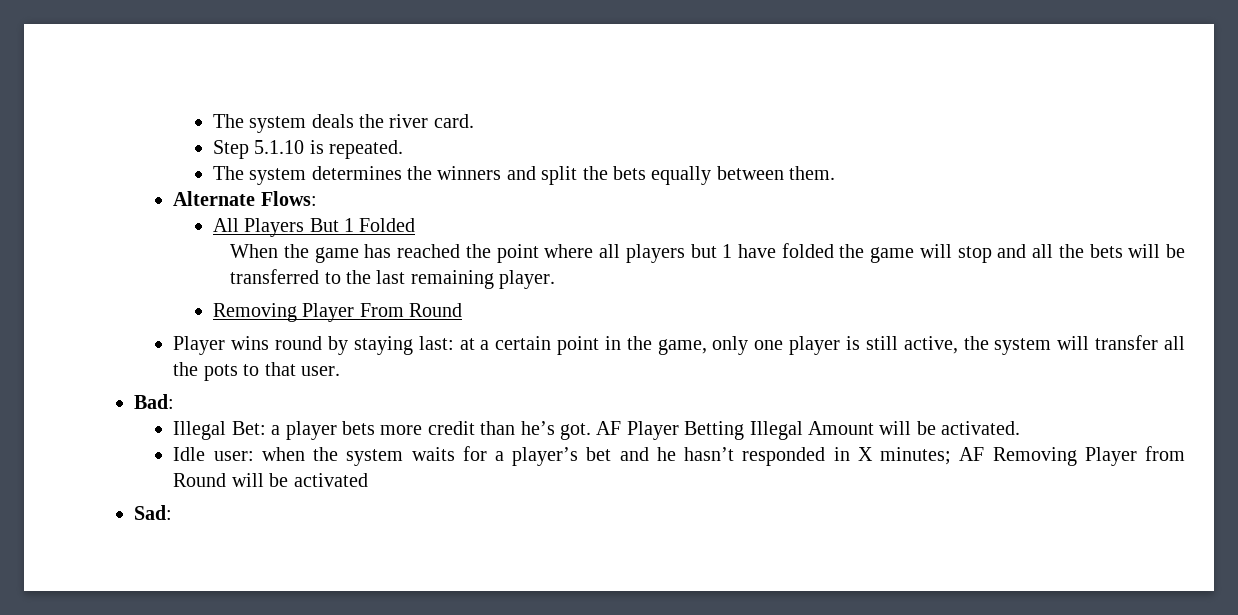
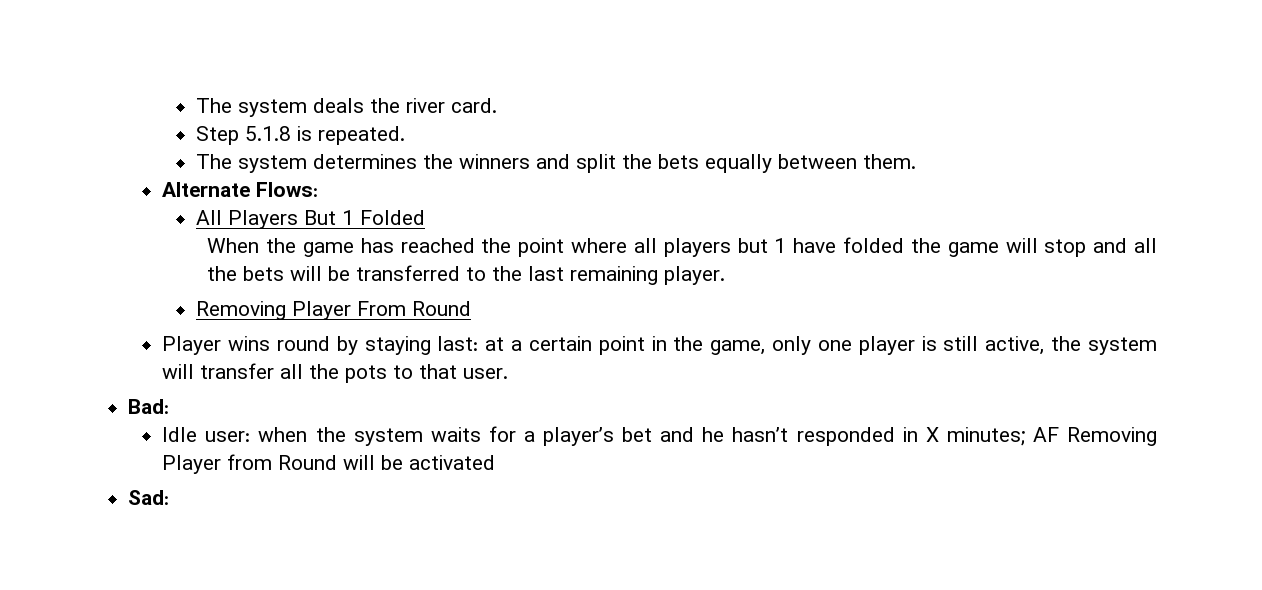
[254,140,305,154] 5.1.10 -> [245,126,292,141] 5.1.8
[173,421,1021,440] // Illegal Bet: a player bets more credit than he’s got. AF Player Betting Illegal Amount will be activated. -> (170, 406) none

